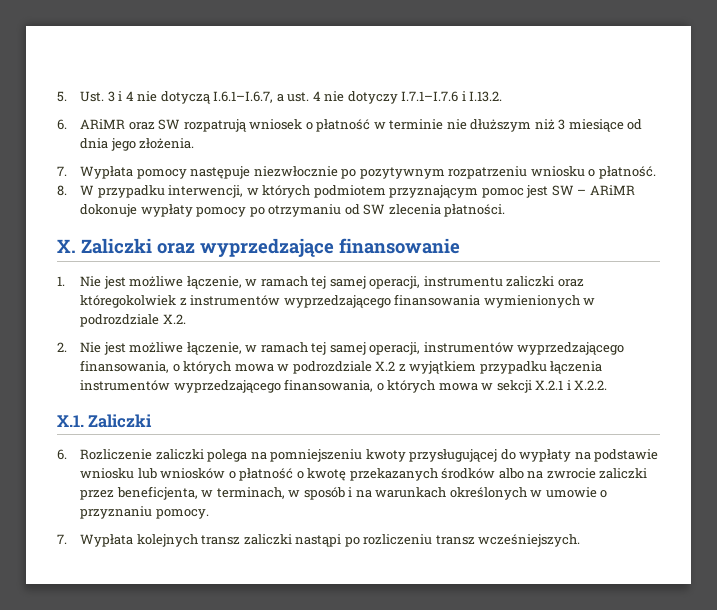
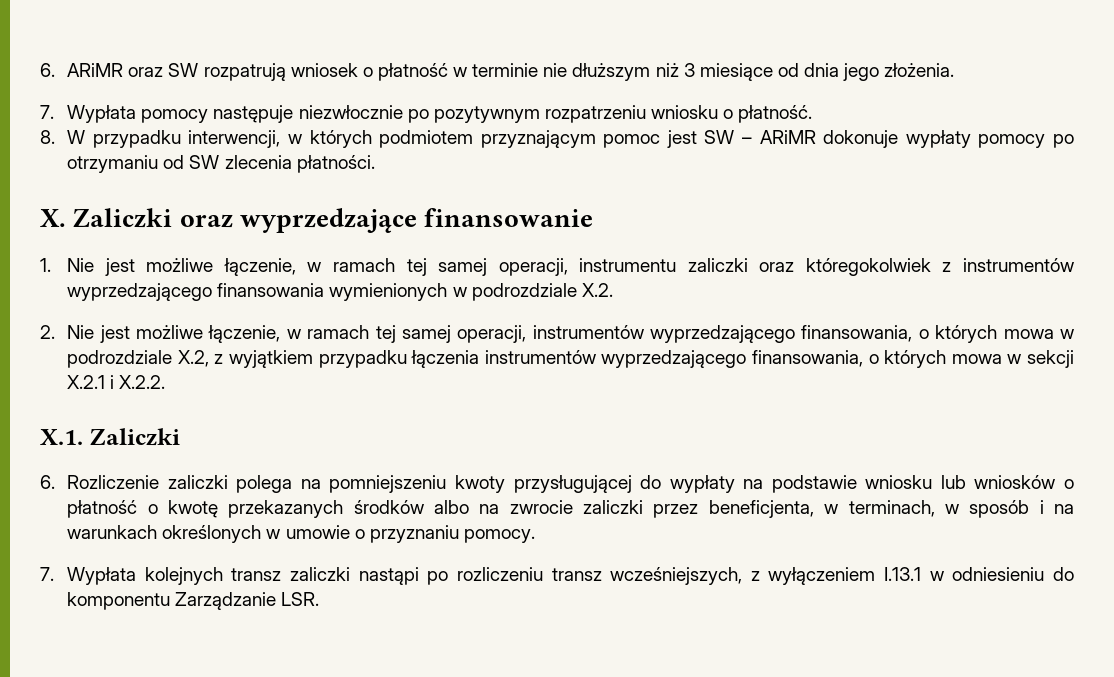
[57,91,503,104] 5. Ust. 3 i 4 nie dotyczą I.6.1–I.6.7, a ust. 4 nie dotyczy I.7.1–I.7.6 i I.13.2. // -> (40, 70) none
[375,361,396,371] X.2 -> [177,350,209,367] X.2,
[478,534,581,547] wcześniejszych. -> [610,567,1075,585] [67,592,320,610] wcześniejszych, z wyłączeniem I.13.1 w odniesieniu do komponentu Zarządzanie LSR.

